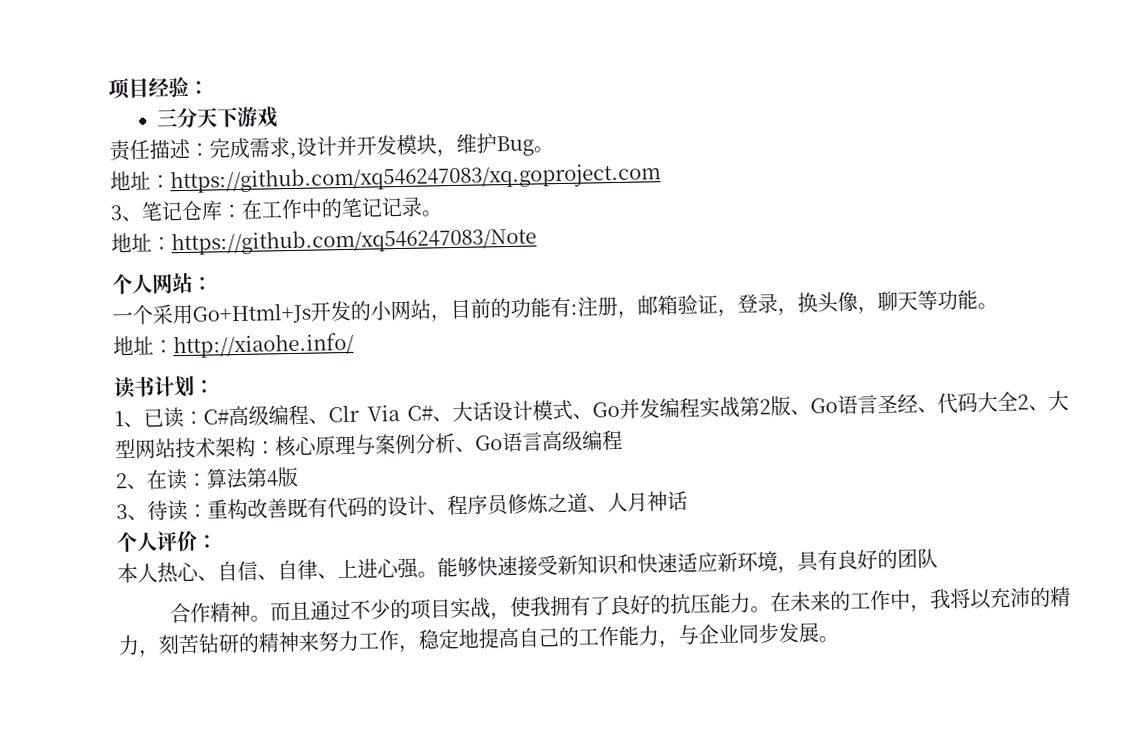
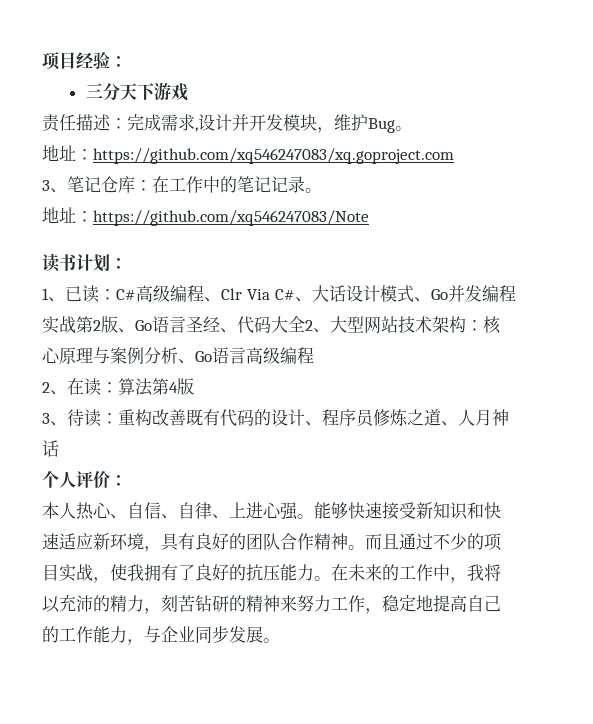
[112,272,213,295] [112,289,998,325] [113,332,354,359] // 个人网站： // 一个采用Go+Html+Js开发的小网站，目前的功能有:注册，邮箱验证，登录，换头像，聊天等功能。 // 地址：http://xiaohe.info/ -> (369, 218) none
(938, 558) // -> (280, 541) none

